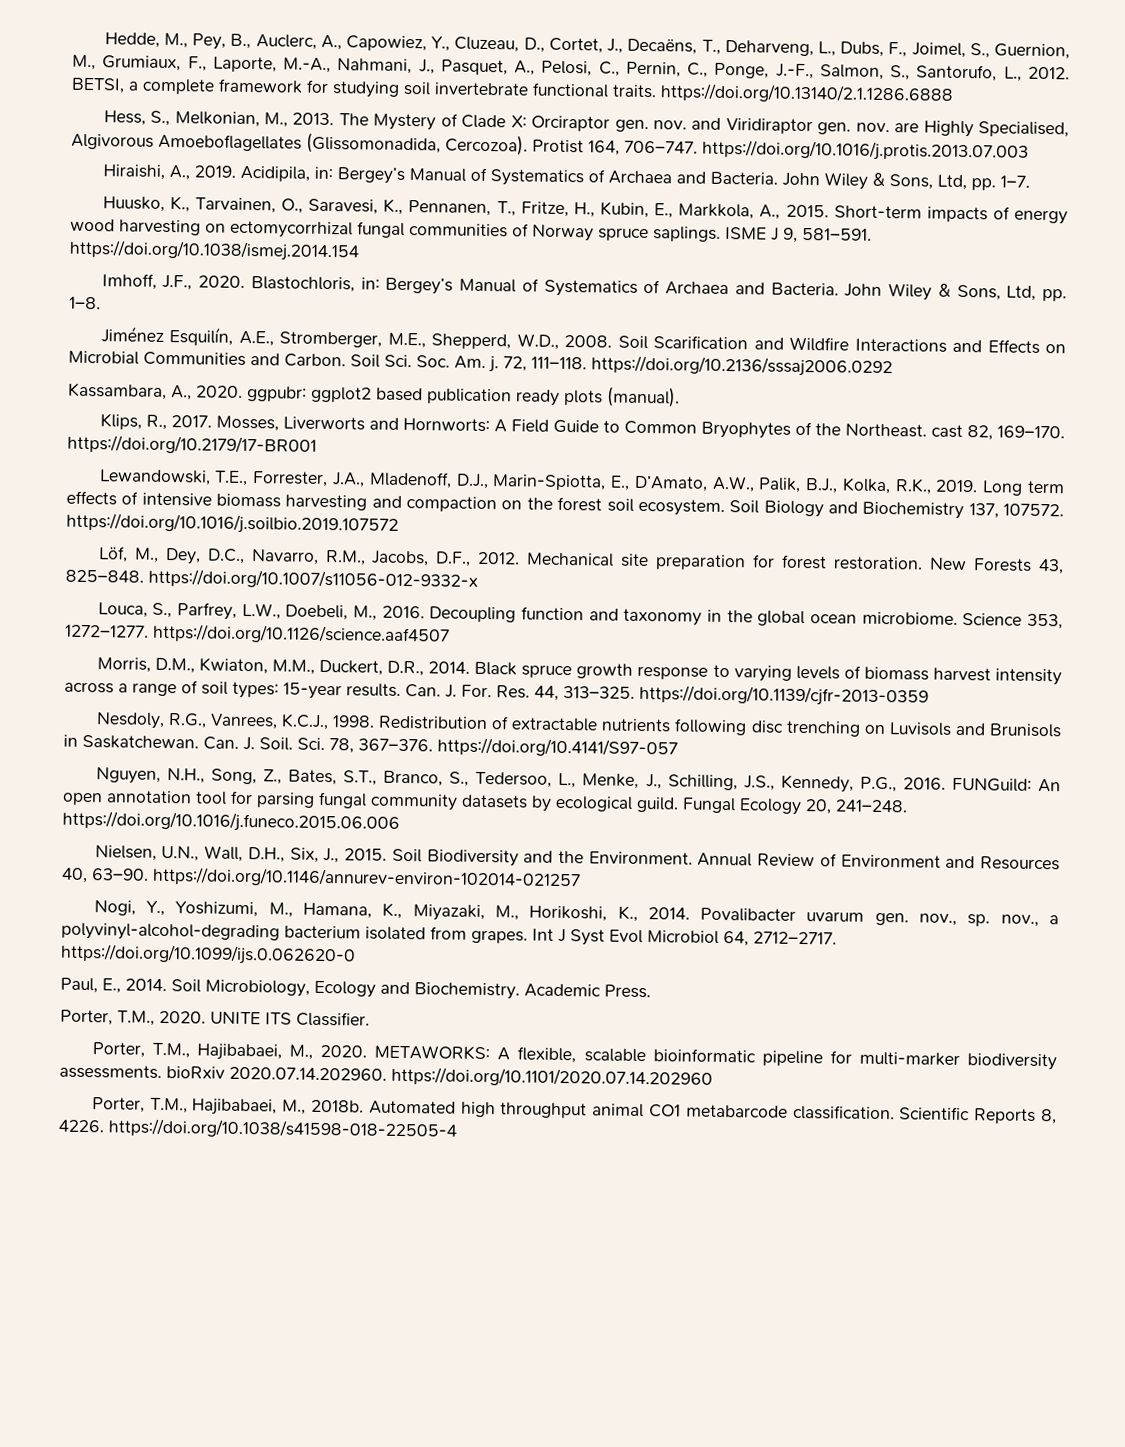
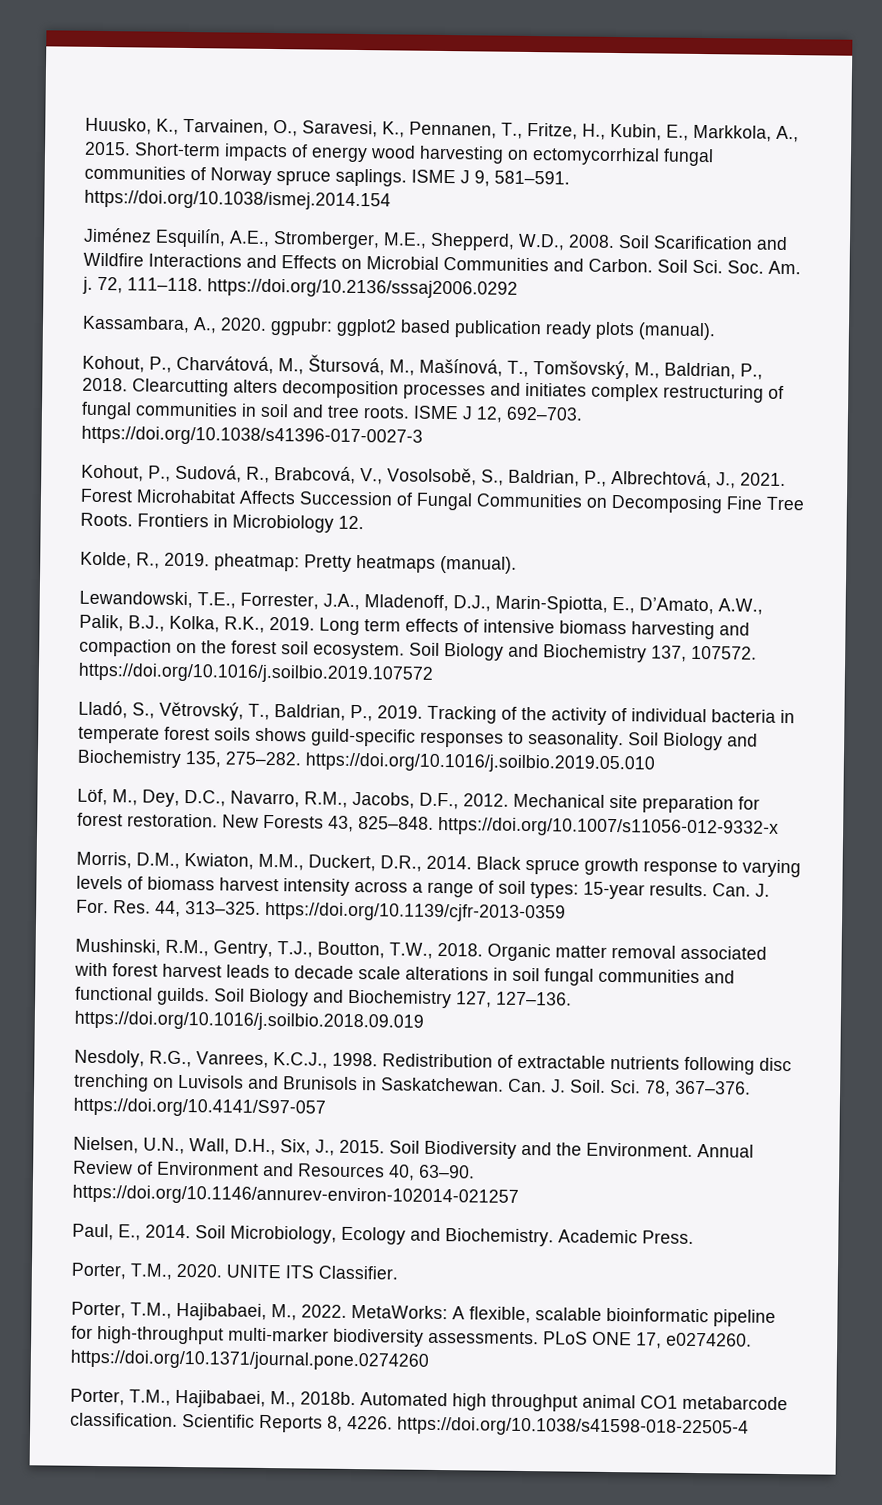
[104,32,1071,60] [72,54,1071,82] [71,77,954,104] [103,110,1070,138] [71,132,1029,162] [102,164,1030,191] Hedde, M., Pey, B., Auclerc, A., Capowiez, Y., Cluzeau, D., Cortet, J., Decaëns, T., Deharveng, L., Dubs, F., Joimel, S., Guernion, M., Grumiaux, F., Laporte, M.-A., Nahmani, J., Pasquet, A., Pelosi, C., Pernin, C., Ponge, J.-F., Salmon, S., Santorufo, L., 2012. BETSI, a complete framework for studying soil invertebrate functional traits. https://doi.org/10.13140/2.1.1286.6888 // Hess, S., Melkonian, M., 2013. The Mystery of Clade X: Orciraptor gen. nov. and Viridiraptor gen. nov. are Highly Specialised, Algivorous Amoeboflagellates (Glissomonadida, Cercozoa). Protist 164, 706–747. https://doi.org/10.1016/j.protis.2013.07.003 // Hiraishi, A., 2019. Acidipila, in: Bergey’s Manual of Systematics of Archaea and Bacteria. John Wiley & Sons, Ltd, pp. 1–7. // -> (85, 126) none
[101,273,1067,302] [69,296,101,310] // Imhoff, J.F., 2020. Blastochloris, in: Bergey’s Manual of Systematics of Archaea and Bacteria. John Wiley & Sons, Ltd, pp. 1–8. -> (391, 200) none
[99,413,1065,441] [67,434,317,455] Klips, R., 2017. Mosses, Liverworts and Hornworts: A Field Guide to Common Bryophytes of the Northeast. cast 82, 169–170. https://doi.org/10.2179/17-BR001 -> [82,354,763,380] [82,377,784,403] [81,401,583,423] [81,425,423,447] [81,464,786,489] [80,488,805,514] [80,512,364,533] [80,551,517,574] Kohout, P., Charvátová, M., Štursová, M., Mašínová, T., Tomšovský, M., Baldrian, P., 2018. Clearcutting alters decomposition processes and initiates complex restructuring of fungal communities in soil and tree roots. ISME J 12, 692–703. https://doi.org/10.1038/s41396-017-0027-3 // Kohout, P., Sudová, R., Brabcová, V., Vosolsobě, S., Baldrian, P., Albrechtová, J., 2021. Forest Microhabitat Affects Succession of Fungal Communities on Decomposing Fine Tree Roots. Frontiers in Microbiology 12. // Kolde, R., 2019. pheatmap: Pretty heatmaps (manual).
(399, 523) none -> [78,700,795,725] [78,726,758,751] [77,749,655,774] // Lladó, S., Větrovský, T., Baldrian, P., 2019. Tracking of the activity of individual bacteria in temperate forest soils shows guild-specific responses to seasonality. Soil Biology and Biochemistry 135, 275–282. https://doi.org/10.1016/j.soilbio.2019.05.010
[97,602,1064,630] [65,623,450,645] // Louca, S., Parfrey, L.W., Doebeli, M., 2016. Decoupling function and taxonomy in the global ocean microbiome. Science 353, 1272–1277. https://doi.org/10.1126/science.aaf4507 -> (779, 827) none
(929, 695) none -> [75,938,767,962] [74,962,735,986] [75,986,572,1009] [74,1010,424,1032] // Mushinski, R.M., Gentry, T.J., Boutton, T.W., 2018. Organic matter removal associated with forest harvest leads to decade scale alterations in soil fungal communities and functional guilds. Soil Biology and Biochemistry 127, 127–136. https://doi.org/10.1016/j.soilbio.2018.09.019
[95,767,1062,793] [62,790,908,816] [62,810,400,833] // Nguyen, N.H., Song, Z., Bates, S.T., Branco, S., Tedersoo, L., Menke, J., Schilling, J.S., Kennedy, P.G., 2016. FUNGuild: An open annotation tool for parsing fungal community datasets by ecological guild. Fungal Ecology 20, 241–248. https://doi.org/10.1016/j.funeco.2015.06.006 -> (326, 1107) none
[93,900,1060,927] [61,922,837,947] [60,943,356,966] // Nogi, Y., Yoshizumi, M., Hamana, K., Miyazaki, M., Horikoshi, K., 2014. Povalibacter uvarum gen. nov., sp. nov., a polyvinyl-alcohol-degrading bacterium isolated from grapes. Int J Syst Evol Microbiol 64, 2712–2717. https://doi.org/10.1099/ijs.0.062620-0 -> (519, 1195) none
[320,1044,491,1061] 2020. METAWORKS: -> [301,1304,448,1320] 2022. MetaWorks:
(852, 1057) none -> [97,1326,224,1345] high-throughput
[166,1066,713,1088] bioRxiv 2020.07.14.202960. https://doi.org/10.1101/2020.07.14.202960 -> [543,1331,752,1349] [70,1349,429,1371] PLoS ONE 17, e0274260. https://doi.org/10.1371/journal.pone.0274260

